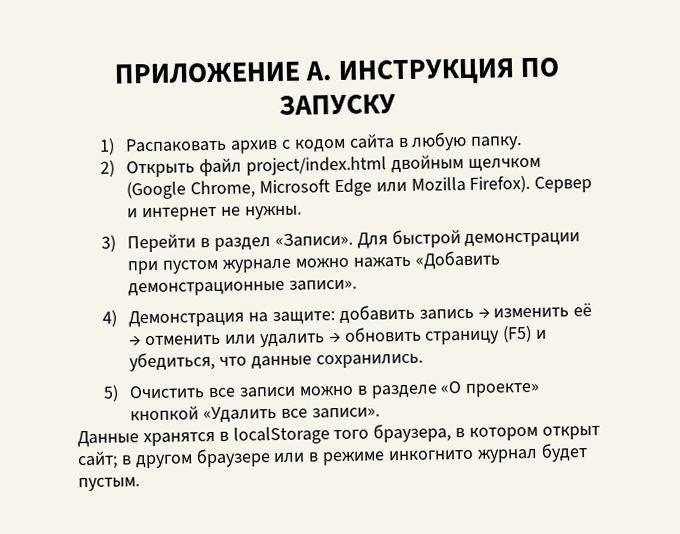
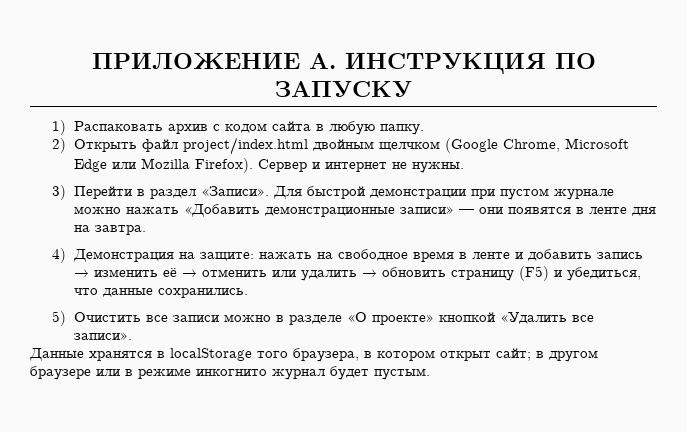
[289,279,358,291] [101,309,336,328] записи». // 4) Демонстрация на защите: -> [400,206,657,216] [74,225,147,235] [52,248,524,263] записи» — они появятся в ленте дня на завтра. // 4) Демонстрация на защите: нажать на свободное время в ленте и

